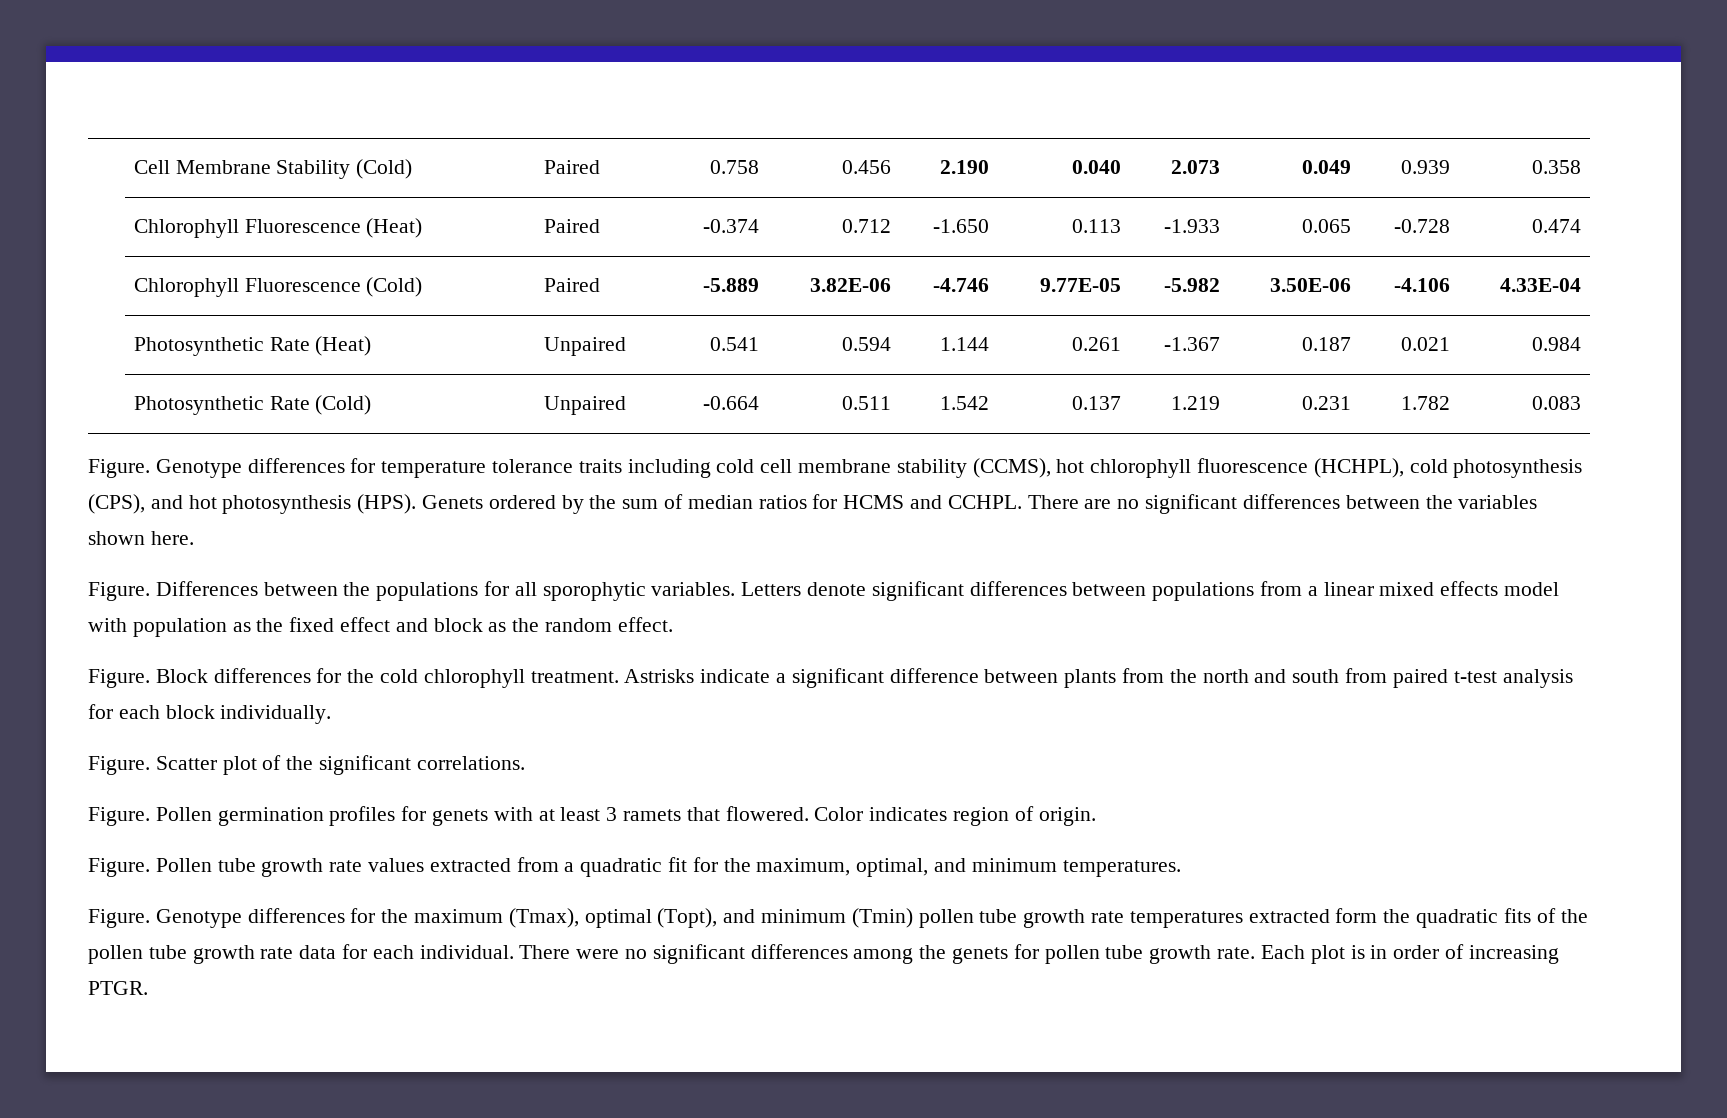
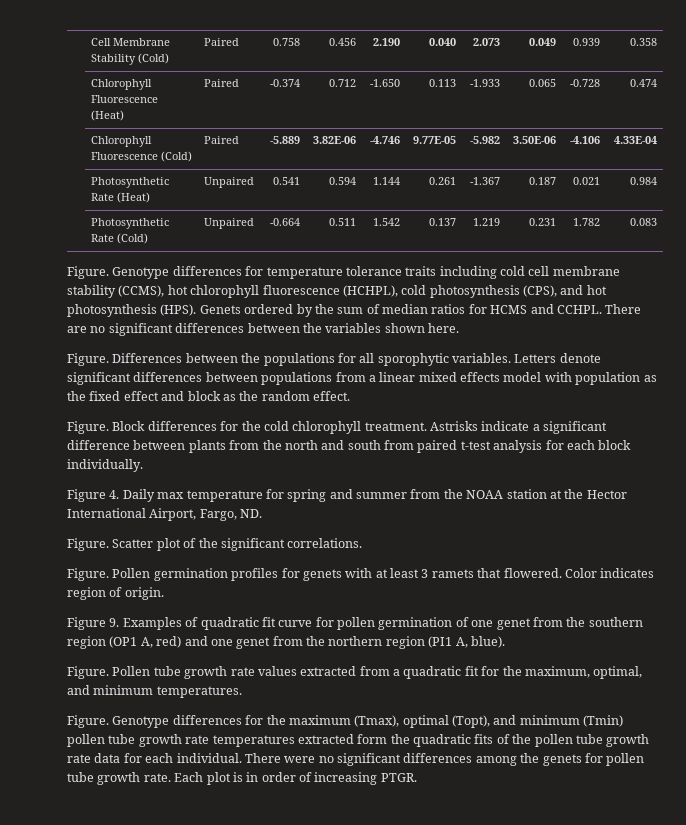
(332, 714) none -> [67,489,627,502] [67,508,263,521] // Figure 4. Daily max temperature for spring and summer from the NOAA station at the Hector International Airport, Fargo, ND.
(1096, 816) none -> [67,617,643,630] [67,636,505,649] // Figure 9. Examples of quadratic fit curve for pollen germination of one genet from the southern region (OP1 A, red) and one genet from the northern region (PI1 A, blue).

